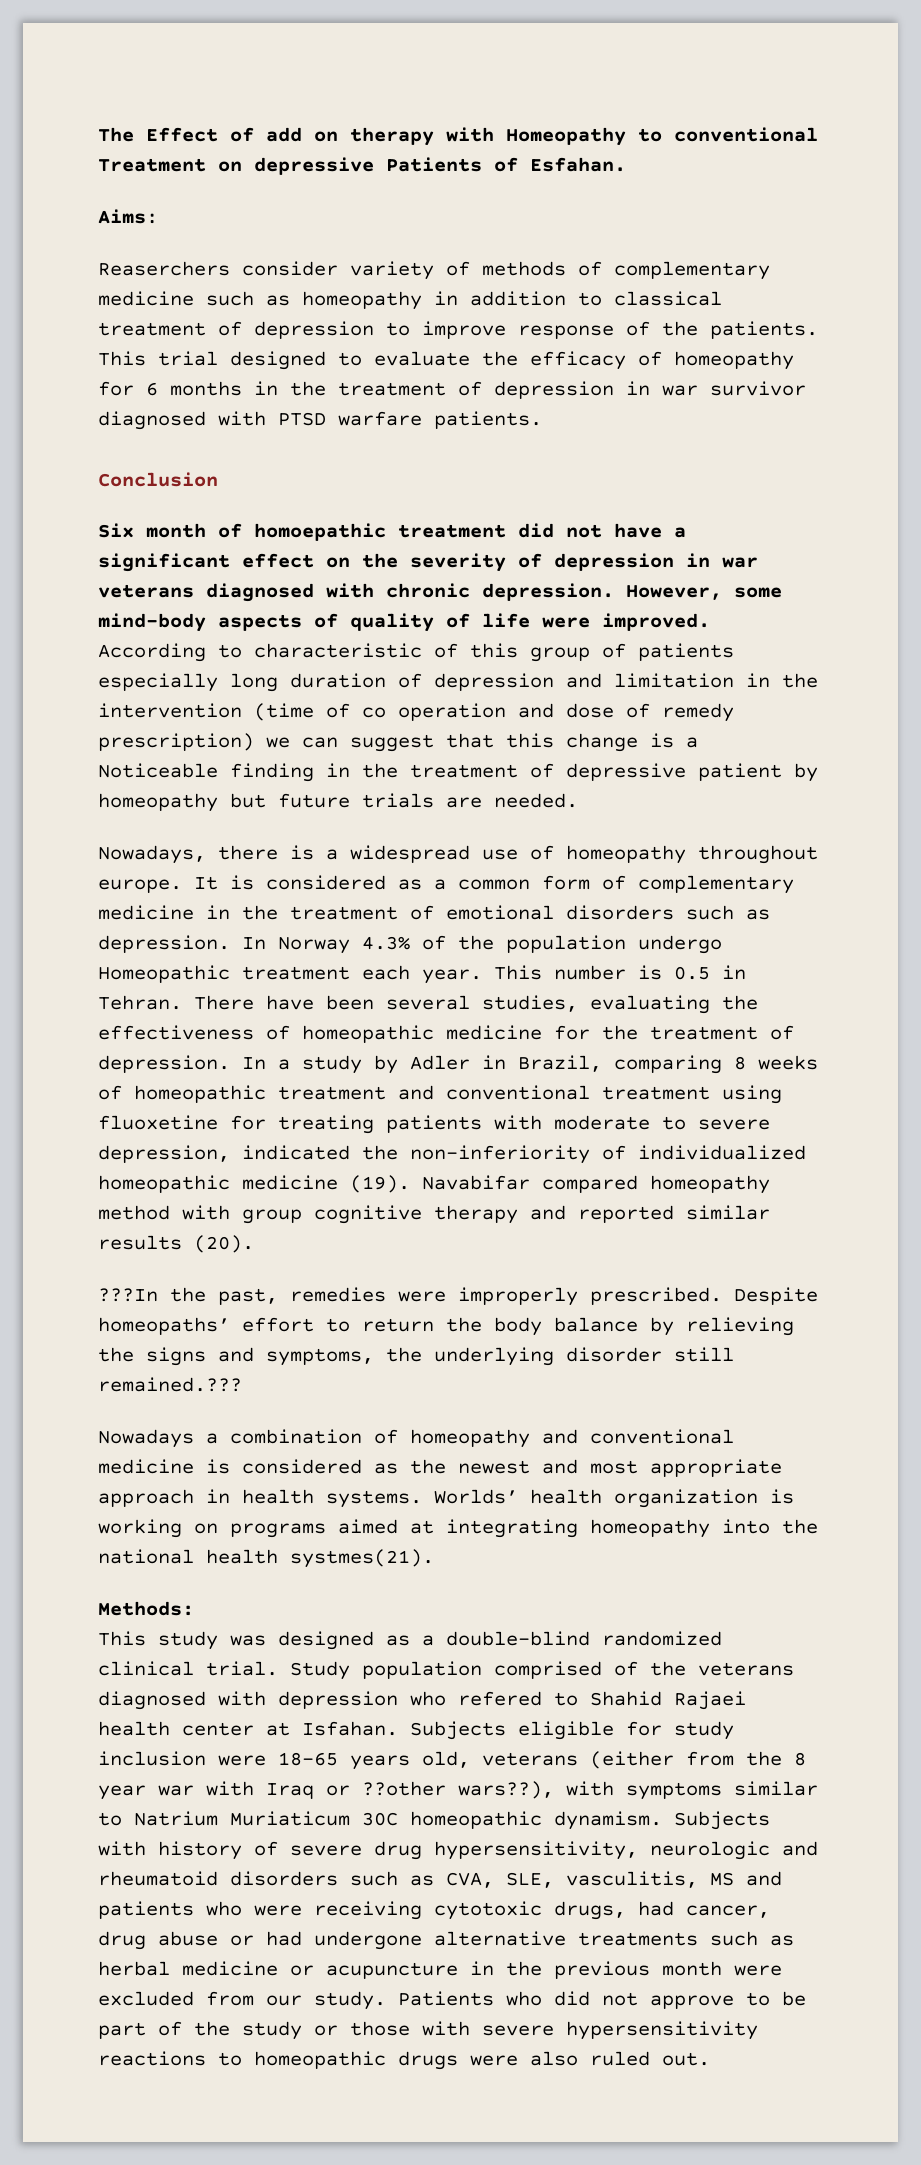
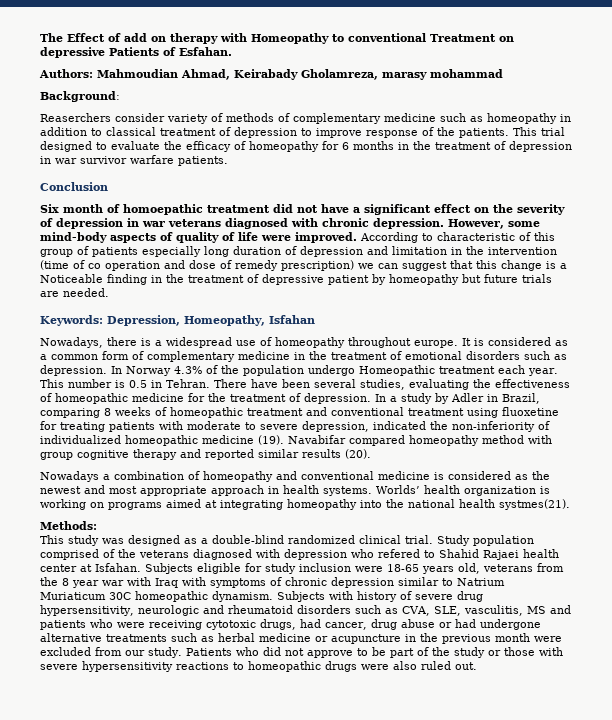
[98,209,158,224] Aims: -> [39,69,503,80] [40,91,120,102] Authors: Mahmoudian Ahmad, Keirabady Gholamreza, marasy mohammad // Background:
[98,411,326,430] diagnosed with PTSD -> (127, 160) none
(578, 800) none -> [40,315,315,326] // Keywords: Depression, Homeopathy, Isfahan
[98,1287,818,1306] [98,1317,794,1336] [98,1347,734,1366] [98,1377,242,1392] // ???In the past, remedies were improperly prescribed. Despite homeopaths’ effort to return the body balance by relieving the signs and symptoms, the underlying disorder still remained.??? -> (371, 454) none
[590,1751,674,1769] (either -> (533, 568) none
[326,1781,722,1800] or ??other wars??), with symptoms -> [182,577,394,588] with symptoms of chronic depression

